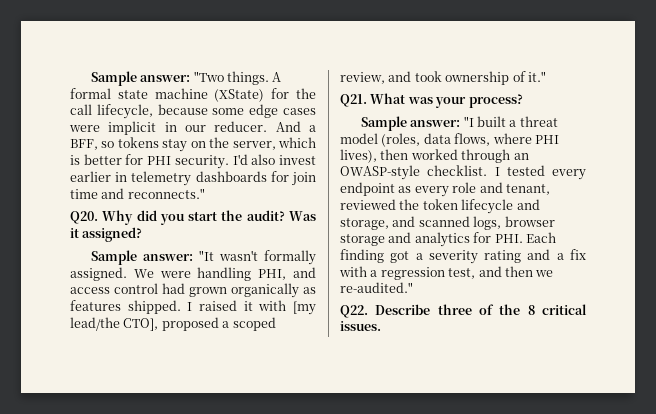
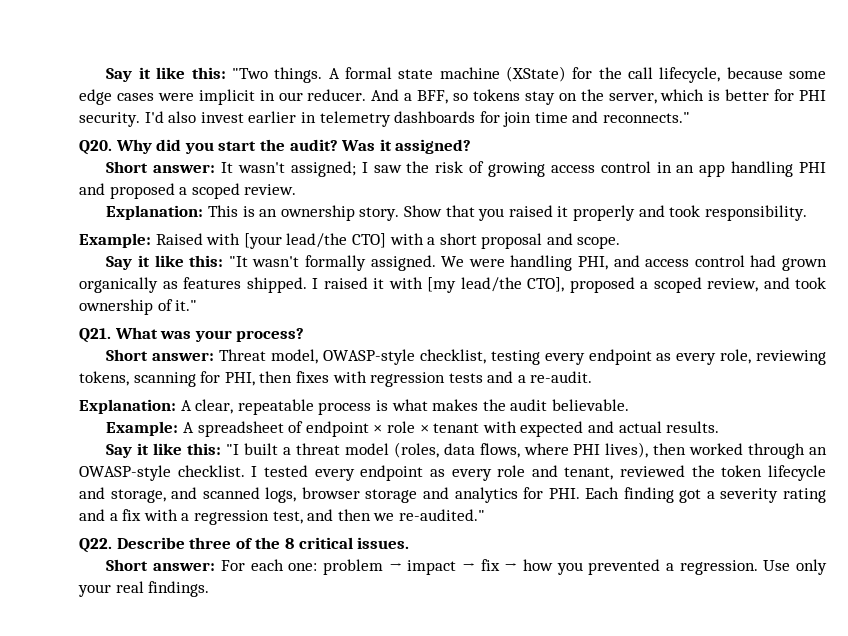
[90,71,191,86] Sample answer: -> [106,67,226,82] Say it like this:
[90,250,193,265] Sample answer: -> [106,161,827,177] [79,183,297,199] [106,205,807,221] [79,233,621,249] [106,255,224,270] Short answer: It wasn't assigned; I saw the risk of growing access control in an app handling PHI and proposed a scoped review. // Explanation: This is an ownership story. Show that you raised it properly and took responsibility. // Example: Raised with [your lead/the CTO] with a short proposal and scope. // Say it like this:
[360,116,461,131] Sample answer: -> [106,349,826,365] [79,371,593,387] [79,399,629,415] [106,421,720,437] [106,443,222,458] Short answer: Threat model, OWASP-style checklist, testing every endpoint as every role, reviewing tokens, scanning for PHI, then fixes with regression tests and a re-audit. // Explanation: A clear, repeatable process is what makes the audit believable. // Example: A spreadsheet of endpoint × role × tenant with expected and actual results. // Say it like this:
(381, 326) none -> [106,559,827,575] [78,581,210,597] // Short answer: For each one: problem → impact → fix → how you prevented a regression. Use only your real findings.

